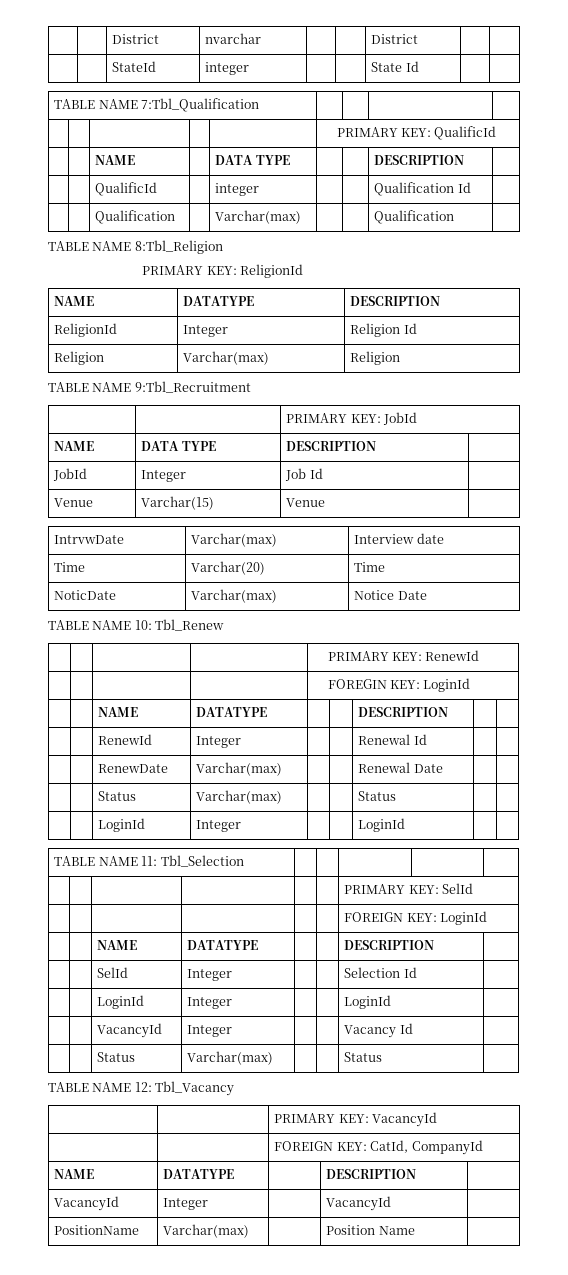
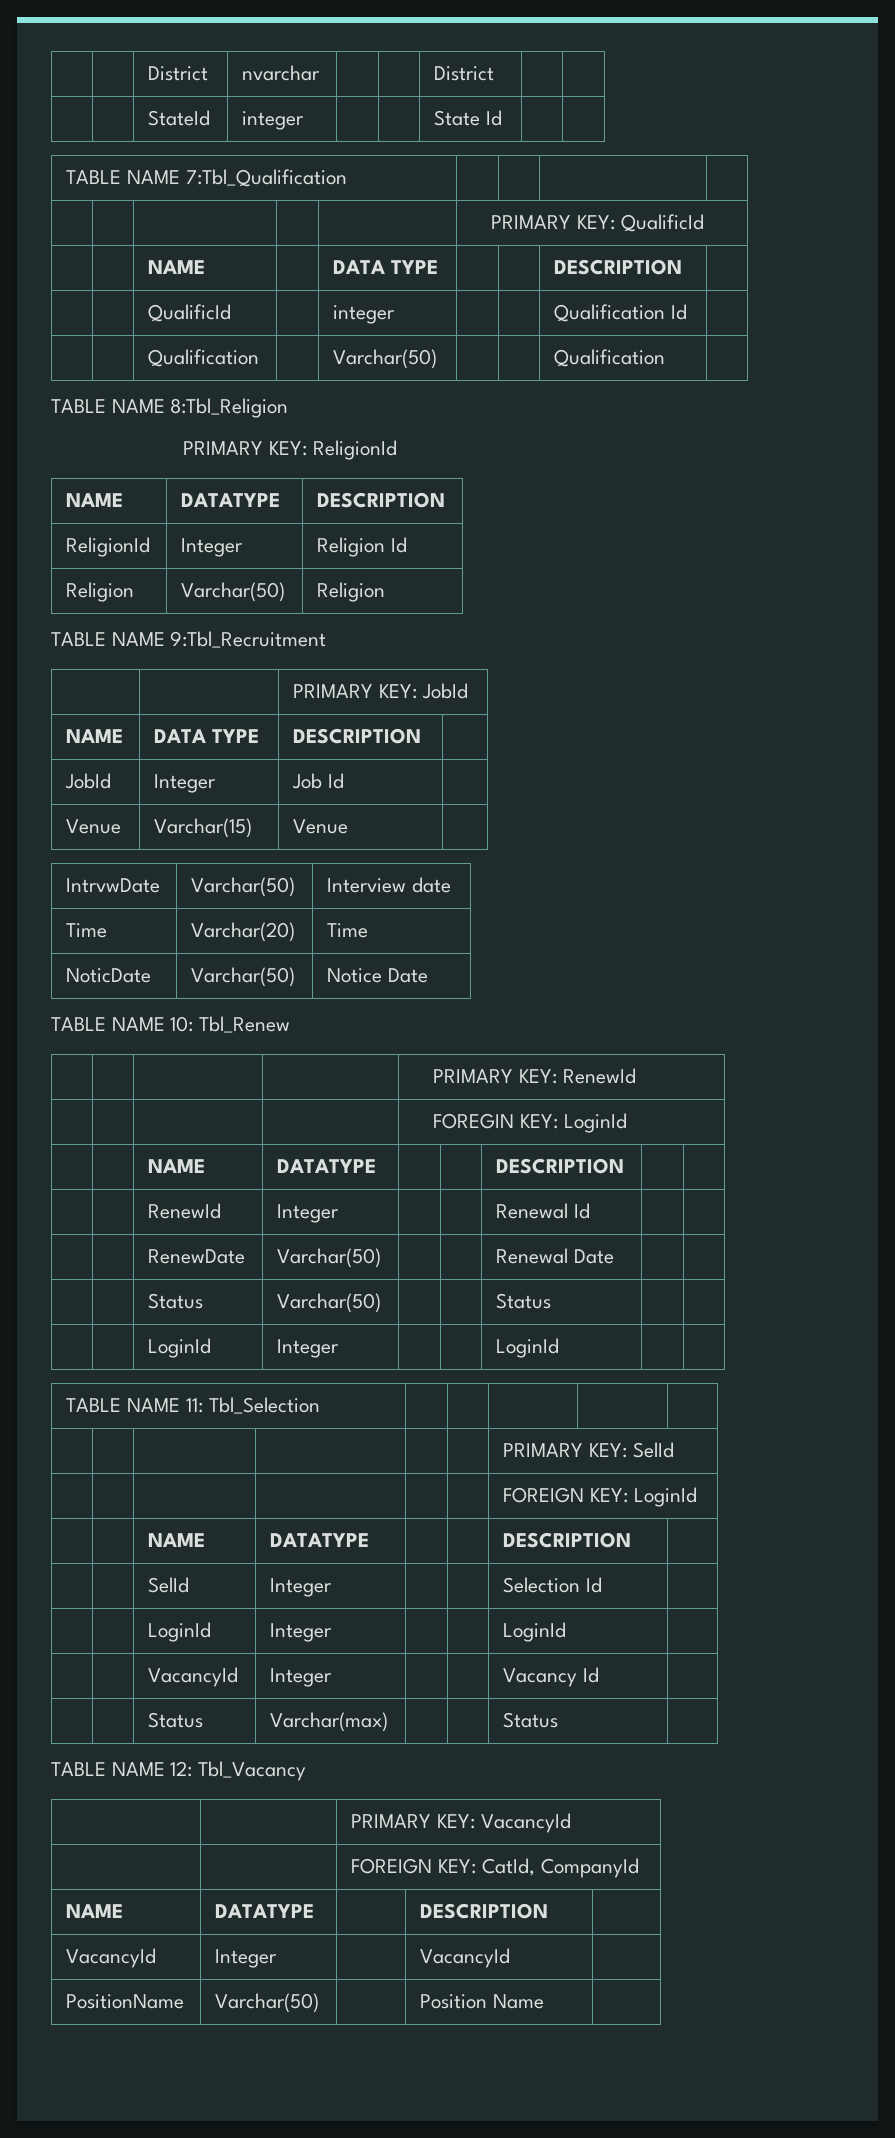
[215,210,302,224] Varchar(max) -> [333,349,438,369] Varchar(50)
[183,351,270,365] Varchar(max) -> [181,582,286,602] Varchar(50)
[191,533,278,547] Varchar(max) -> [191,877,296,897] Varchar(50)
[191,589,278,603] Varchar(max) -> [191,967,296,987] Varchar(50)
[196,762,283,776] Varchar(max) -> [277,1248,382,1268] Varchar(50)
[196,790,283,804] Varchar(max) -> [277,1293,382,1313] Varchar(50)
[163,1224,250,1238] Varchar(max) -> [215,1993,320,2013] Varchar(50)

